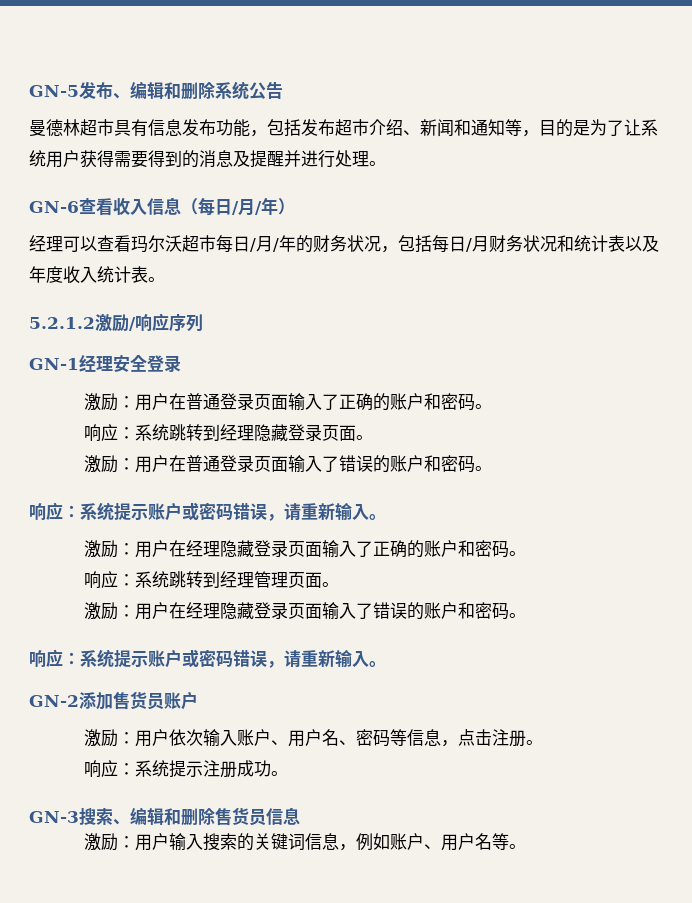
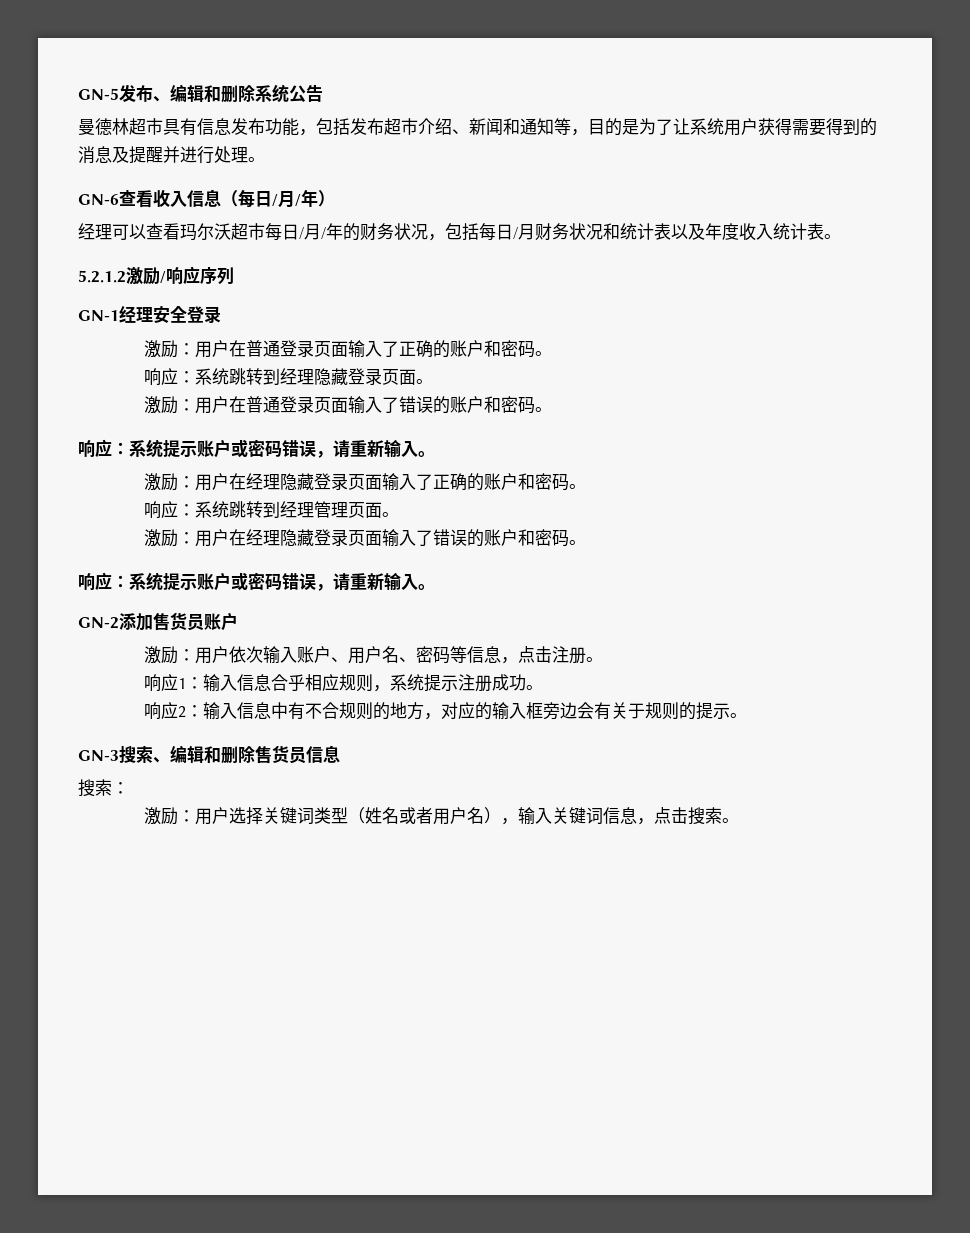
[118,763,136,775] ： -> [178,674,391,692] 1：输入信息合乎相应规则，
(289, 773) none -> [144,702,748,720] // 响应2：输入信息中有不合规则的地方，对应的输入框旁边会有关于规则的提示。
[84,833,510,851] // 激励：用户输入搜索的关键词信息，例如账户、用户名等 -> [78,779,129,797] [144,807,723,825] // 搜索： // 激励：用户选择关键词类型（姓名或者用户名），输入关键词信息，点击搜索

